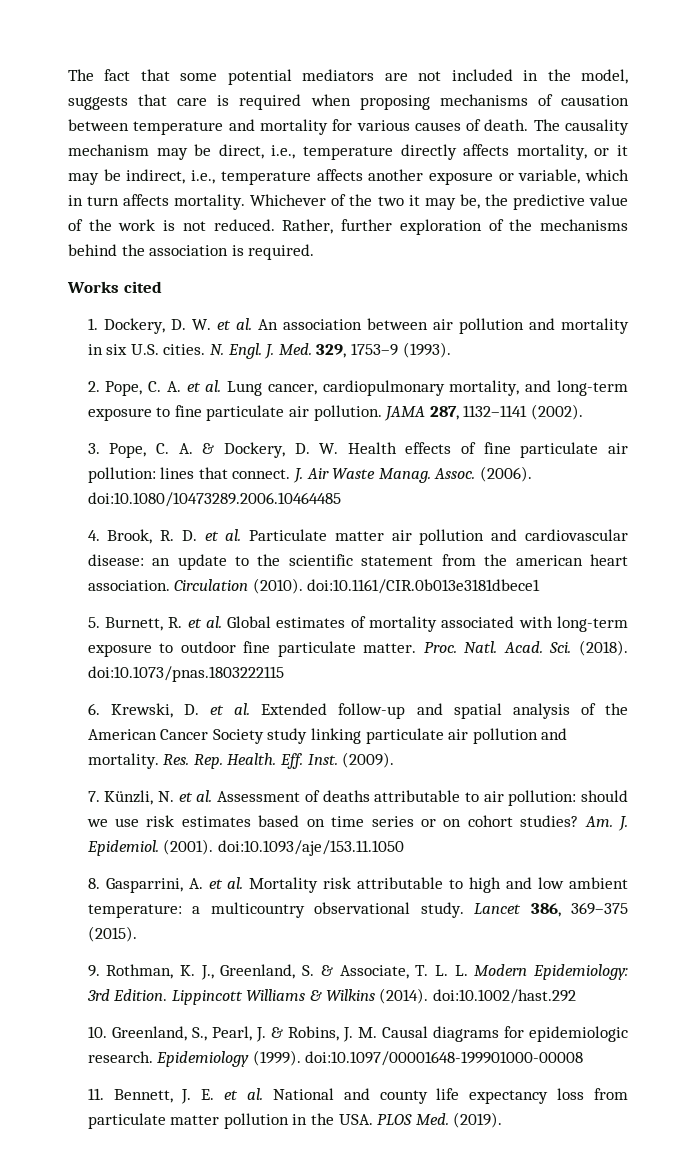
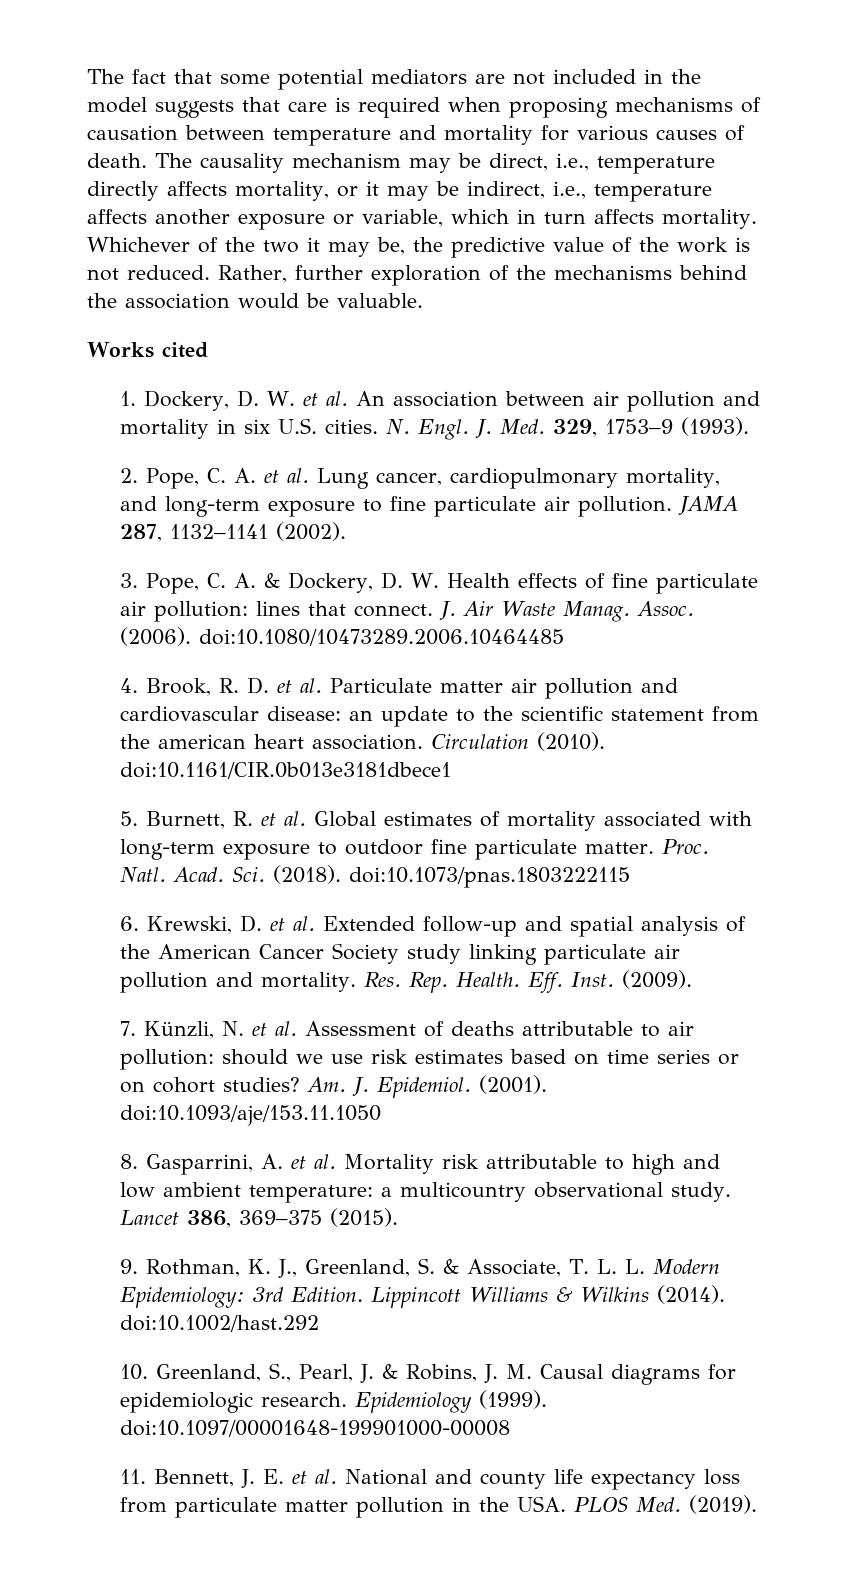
[580,69,628,84] model, -> [87,97,147,113] model
[231,244,315,260] is required. -> [238,293,423,309] would be valuable.

